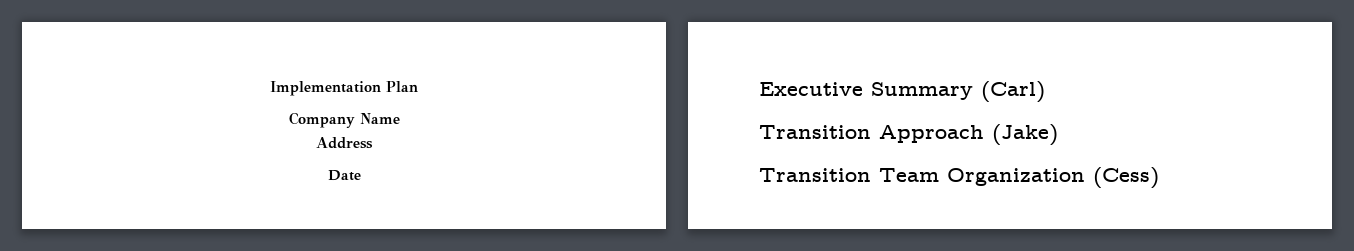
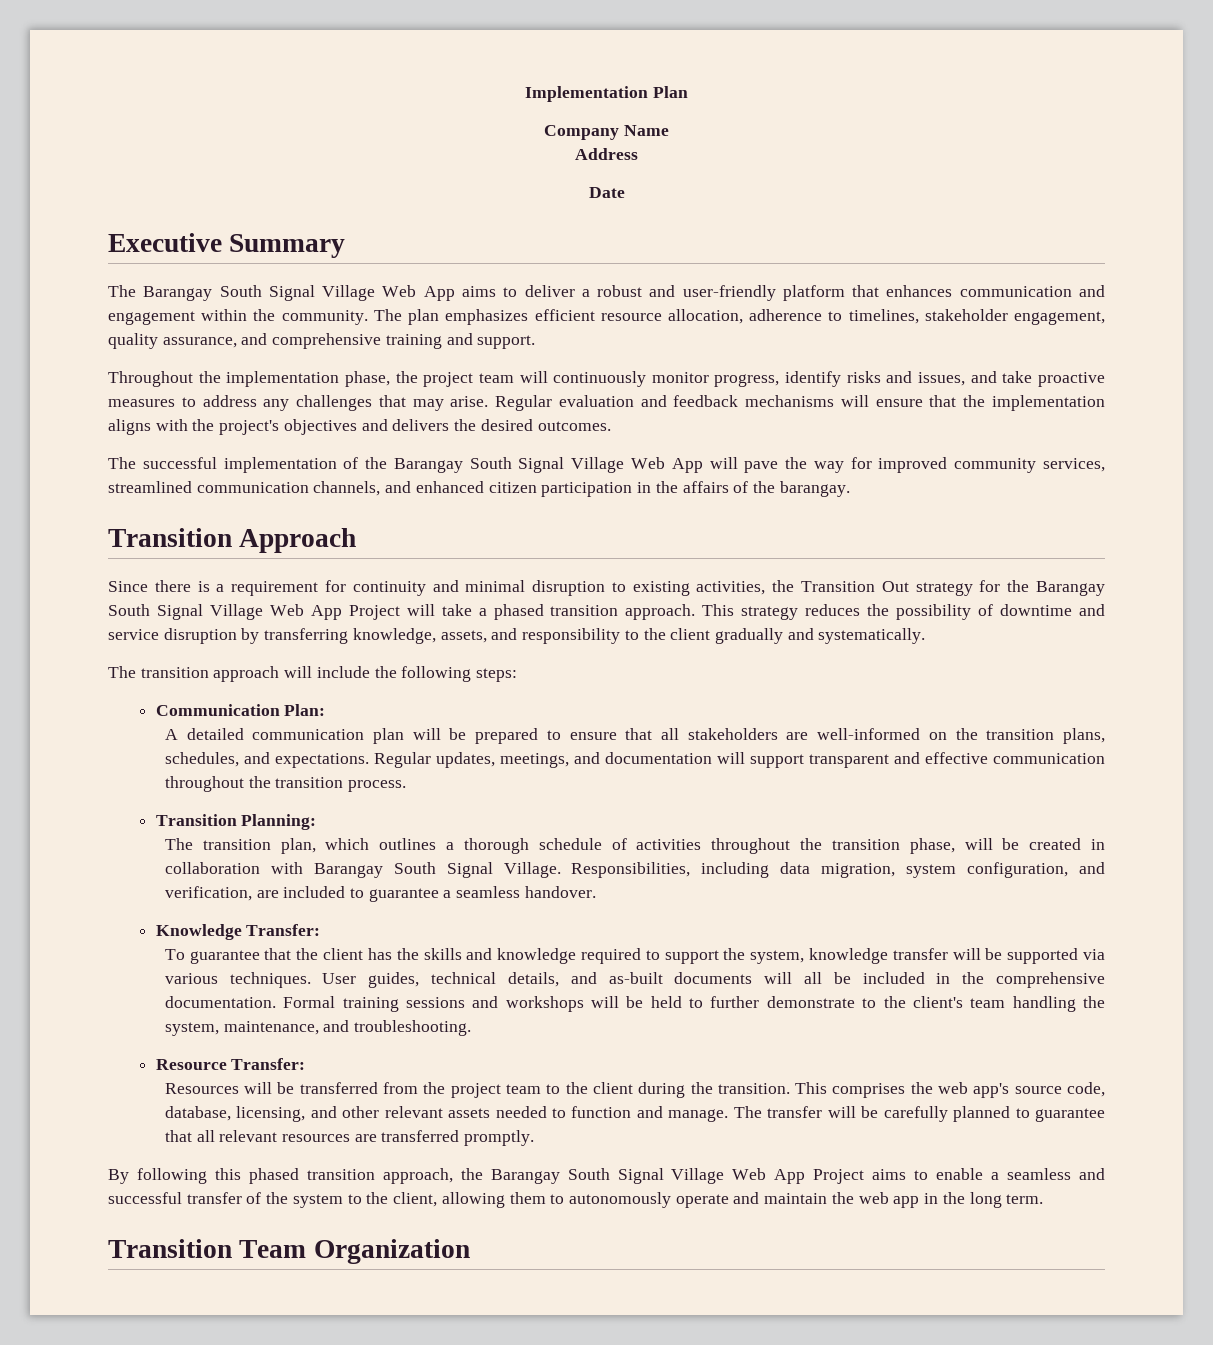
[981,81,1045,103] [759,124,1058,146] (Carl) // Transition Approach (Jake) -> [108,285,1106,301] [108,309,1105,325] [108,333,536,349] [108,371,1105,387] [108,395,1105,411] [108,419,611,435] [108,457,1106,473] [108,481,850,497] [108,528,357,553] [108,580,1105,596] [108,604,1105,620] [108,628,926,644] [108,666,518,682] [155,704,326,716] [164,728,1105,744] [164,752,1105,768] [164,776,407,792] [155,814,317,830] [164,838,1105,854] [164,862,1106,878] [164,886,596,902] [155,924,321,940] [164,948,1106,964] [164,972,1106,988] [164,996,1105,1012] [164,1020,472,1036] [155,1058,306,1070] [164,1082,1106,1098] [164,1106,1106,1122] [164,1130,535,1146] [108,1168,1105,1184] [108,1192,1044,1208] // The Barangay South Signal Village Web App aims to deliver a robust and user-friendly platform that enhances communication and engagement within the community. The plan emphasizes efficient resource allocation, adherence to timelines, stakeholder engagement, quality assurance, and comprehensive training and support. // Throughout the implementation phase, the project team will continuously monitor progress, identify risks and issues, and take proactive measures to address any challenges that may arise. Regular evaluation and feedback mechanisms will ensure that the implementation aligns with the project's objectives and delivers the desired outcomes. // The successful implementation of the Barangay South Signal Village Web App will pave the way for improved community services, streamlined communication channels, and enhanced citizen participation in the affairs of the barangay. // Transition Approach // Since there is a requirement for continuity and minimal disruption to existing activities, the Transition Out strategy for the Barangay South Signal Village Web App Project will take a phased transition approach. This strategy reduces the possibility of downtime and service disruption by transferring knowledge, assets, and responsibility to the client gradually and systematically. // The transition approach will include the following steps: // Communication Plan: // A detailed communication plan will be prepared to ensure that all stakeholders are well-informed on the transition plans, schedules, and expectations. Regular updates, meetings, and documentation will support transparent and effective communication throughout the transition process. // Transition Planning: // The transition plan, which outlines a thorough schedule of activities throughout the transition phase, will be created in collaboration with Barangay South Signal Village. Responsibilities, including data migration, system configuration, and verification, are included to guarantee a seamless handover. // Knowledge Transfer: // To guarantee that the client has the skills and knowledge required to support the system, knowledge transfer will be supported via various techniques. User guides, technical details, and as-built documents will all be included in the comprehensive documentation. Formal training sessions and workshops will be held to further demonstrate to the client's team handling the system, maintenance, and troubleshooting. // Resource Transfer: // Resources will be transferred from the project team to the client during the transition. This comprises the web app's source code, database, licensing, and other relevant assets needed to function and manage. The transfer will be carefully planned to guarantee that all relevant resources are transferred promptly. // By following this phased transition approach, the Barangay South Signal Village Web App Project aims to enable a seamless and successful transfer of the system to the client, allowing them to autonomously operate and maintain the web app in the long term.
[1093,167,1159,189] (Cess) -> (470, 1251) none

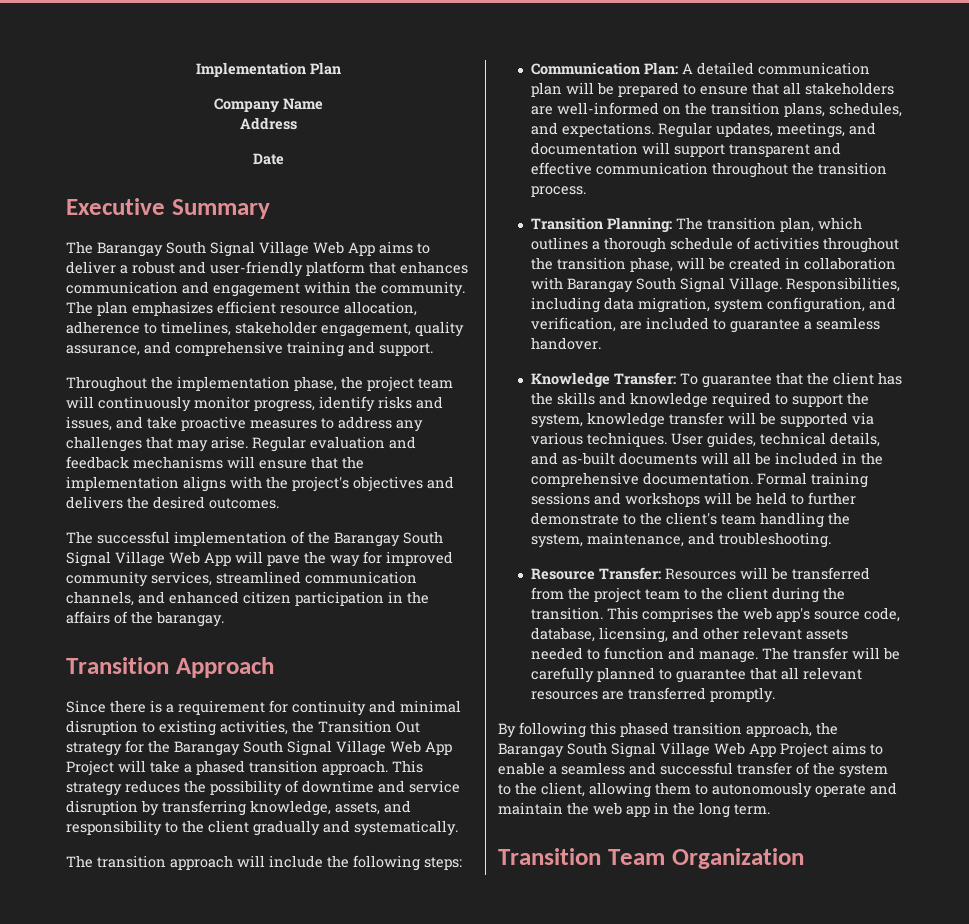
(326, 710) // -> (679, 68) none
(317, 822) // -> (673, 225) none
(321, 930) // -> (677, 378) none
(306, 1064) // -> (662, 573) none

